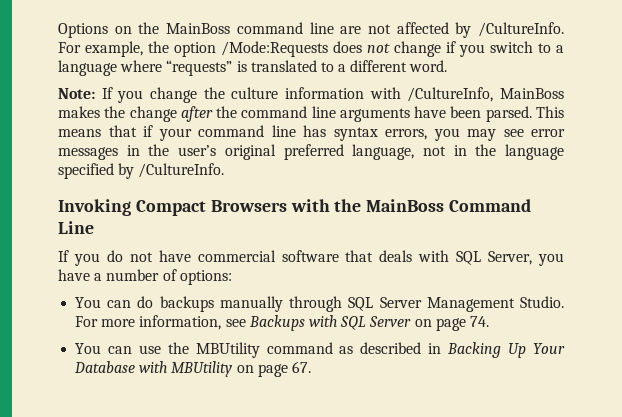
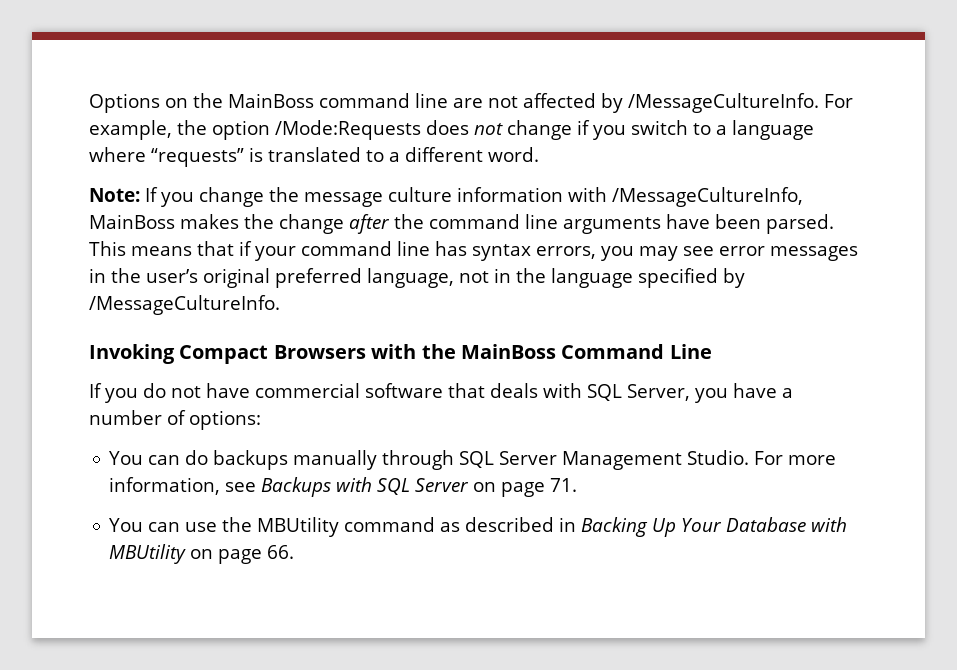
[477,22,564,37] /CultureInfo. -> [628,93,819,113] /MessageCultureInfo.
(225, 93) none -> [304,192,383,207] message
[407,87,494,102] /CultureInfo, -> [612,187,803,207] /MessageCultureInfo,
[138,163,225,178] /CultureInfo. -> [89,295,280,315] /MessageCultureInfo.
[469,316,489,327] 74. -> [550,478,578,492] 71.
[291,361,311,373] 67. -> [267,545,295,559] 66.

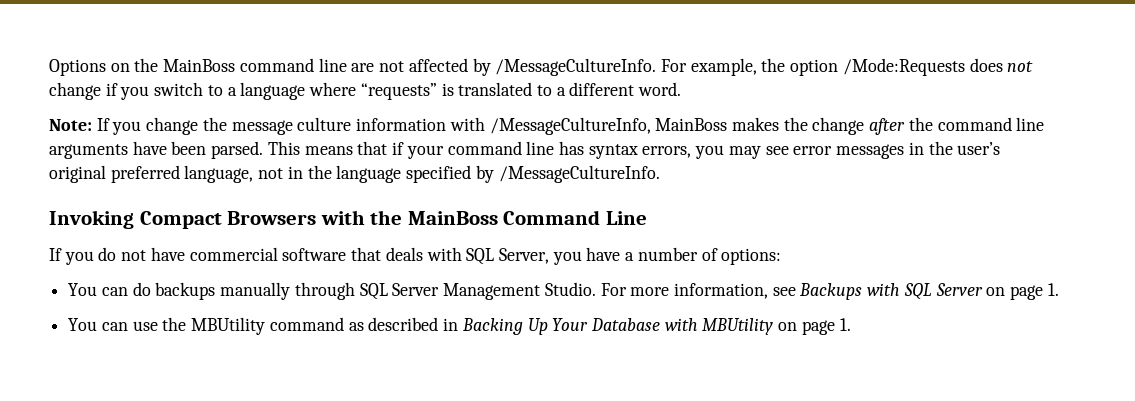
[550,478,578,492] 71. -> [1047,283,1059,296] 1.
[267,545,295,559] 66. -> [839,318,851,331] 1.

